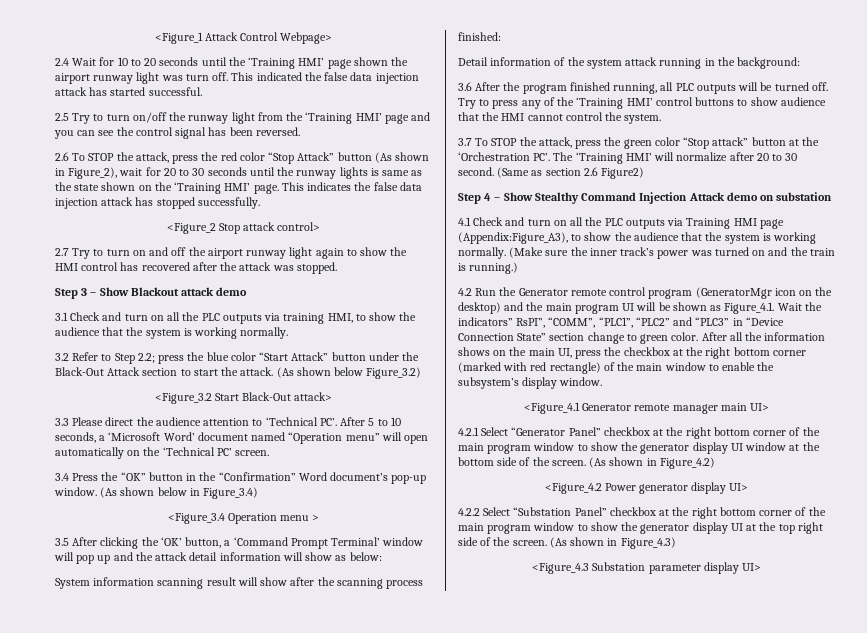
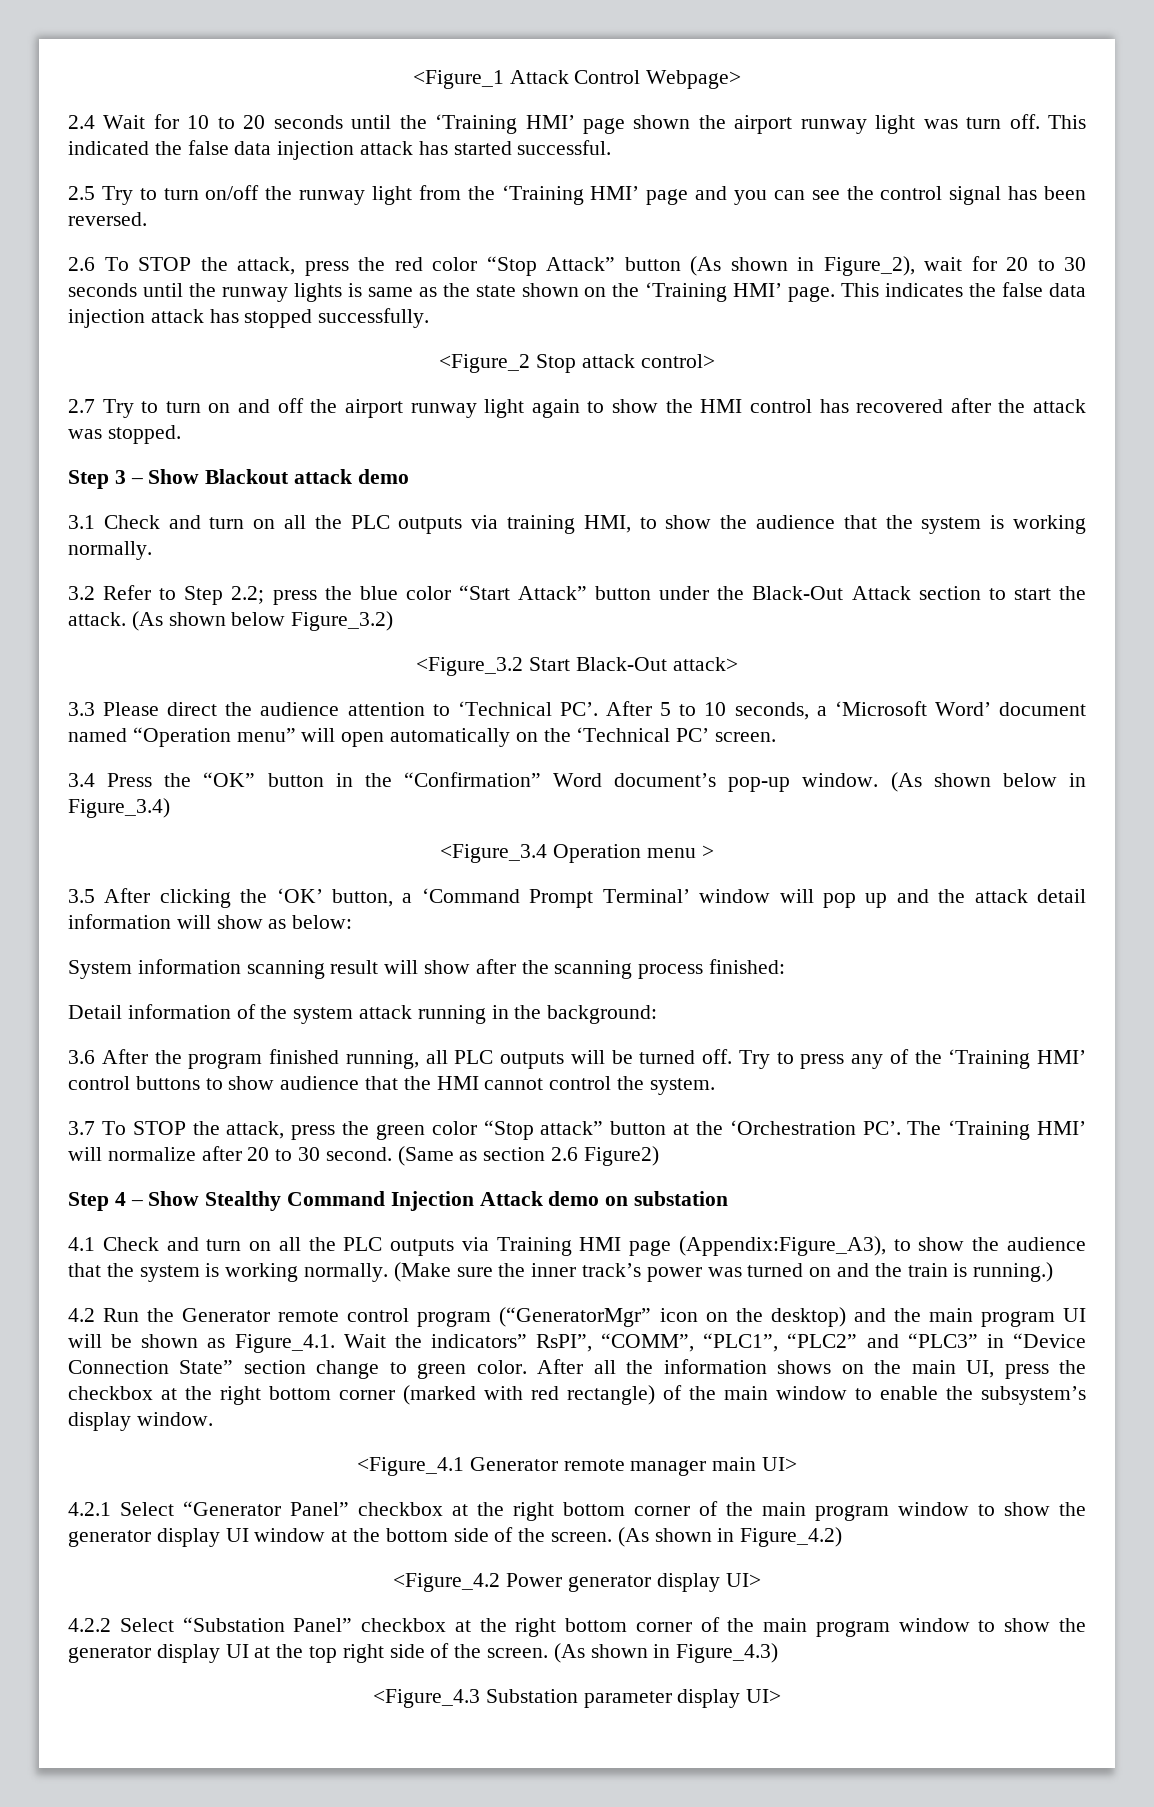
[695,287,772,299] (GeneratorMgr -> [499,1307,652,1327] (“GeneratorMgr”

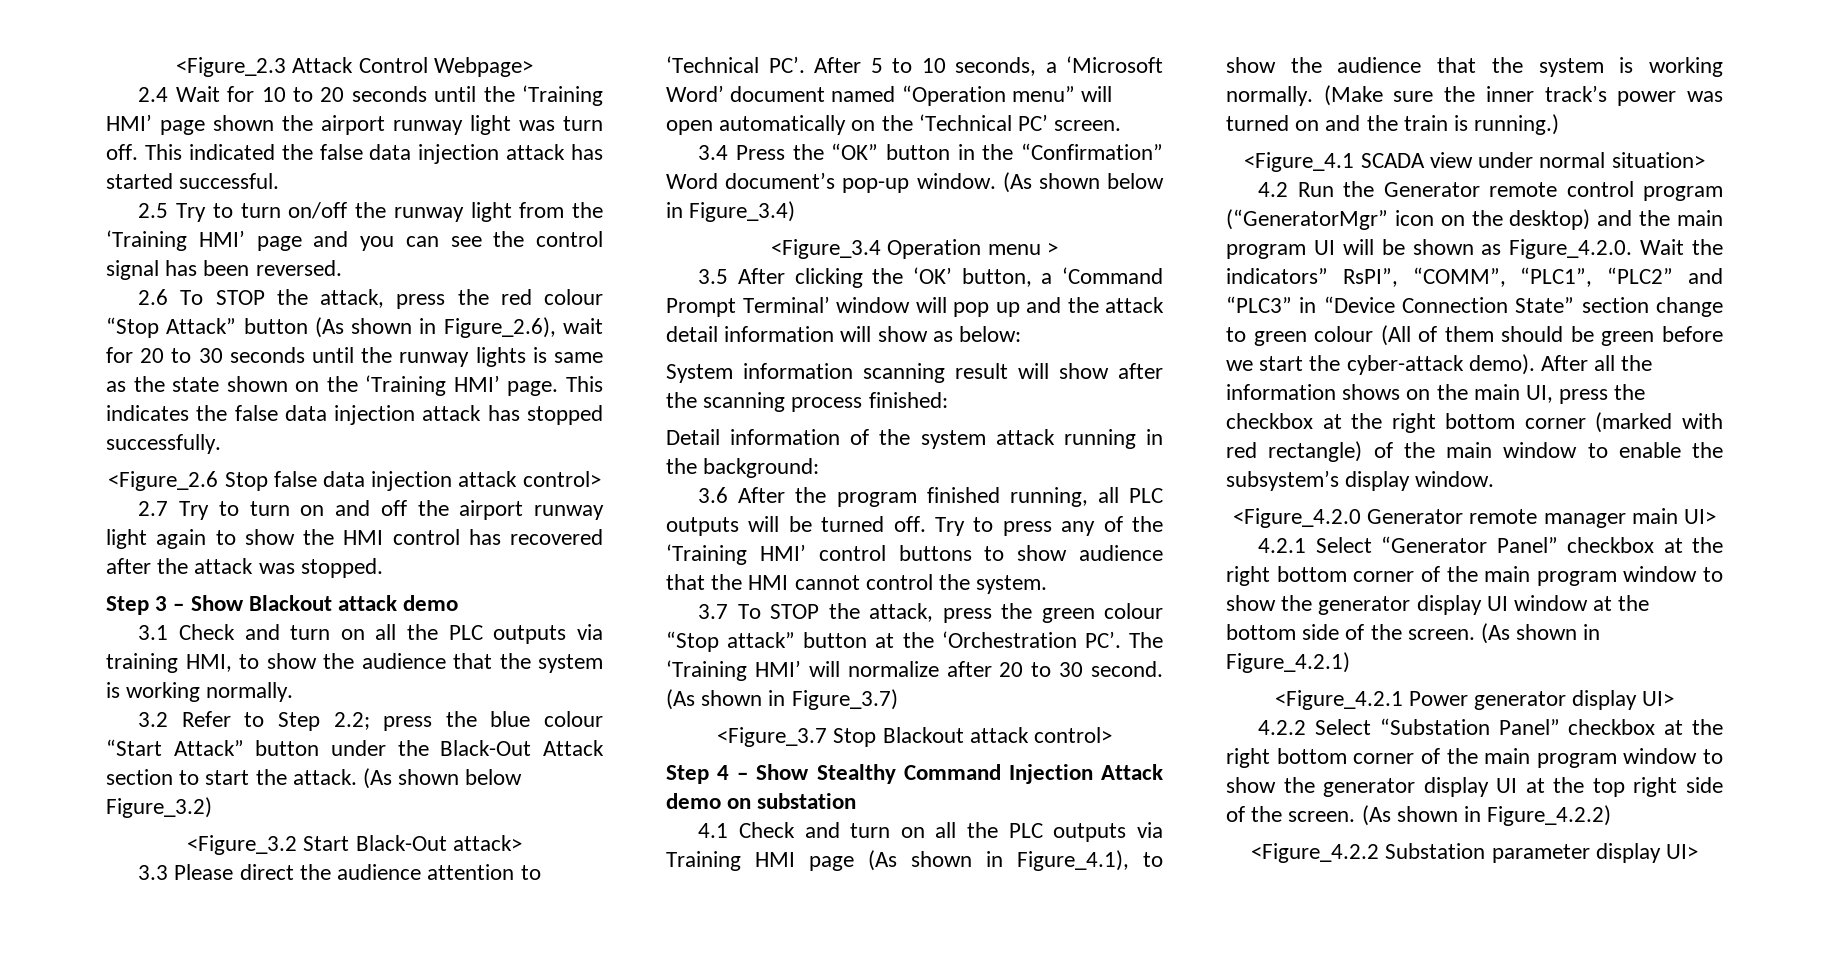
[412,70,504,89] <Figure_1 -> [176,57,287,77] <Figure_2.3
[432,257,477,271] color -> [544,289,604,305] colour
[823,256,915,276] Figure_2), -> [443,317,556,338] Figure_2.6),
[439,354,577,373] <Figure_2 Stop -> [108,471,453,491] <Figure_2.6 Stop false data injection
[405,586,451,600] color -> [544,711,604,727] colour
[431,1121,477,1135] color -> [1104,603,1163,619] colour
[397,1146,659,1166] (Same as section 2.6 Figure2) -> [666,689,898,710] [717,727,1112,747] (As shown in Figure_3.7) // <Figure_3.7 Stop Blackout attack control>
[678,1236,886,1256] (Appendix:Figure_A3), -> [868,850,1129,871] (As shown in Figure_4.1),
(1054, 1272) none -> [1244,152,1705,172] // <Figure_4.1 SCADA view under normal situation>
[234,1334,335,1353] Figure_4.1. -> [1509,239,1633,259] Figure_4.2.0.
[476,1360,527,1374] color. -> [1314,325,1723,346] [1226,354,1535,375] colour (All of them should be green before we start the cyber-attack demo).
[356,1457,464,1476] <Figure_4.1 -> [1232,508,1361,528] <Figure_4.2.0
[740,1527,843,1547] [393,1573,501,1592] Figure_4.2) // <Figure_4.2 -> [1226,652,1350,673] [1274,690,1403,710] Figure_4.2.1) // <Figure_4.2.1
[676,1643,779,1663] [372,1689,480,1708] Figure_4.3) // <Figure_4.3 -> [1487,805,1612,826] [1251,843,1380,863] Figure_4.2.2) // <Figure_4.2.2

